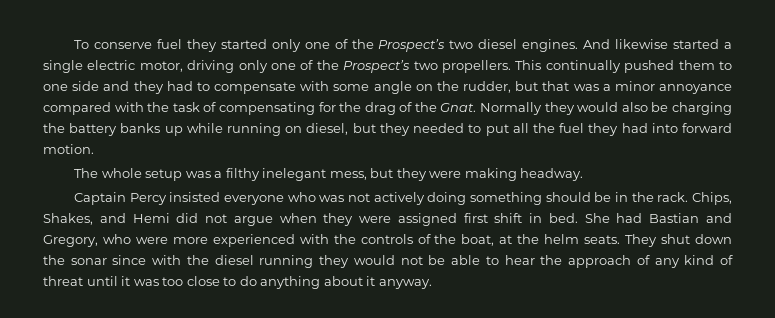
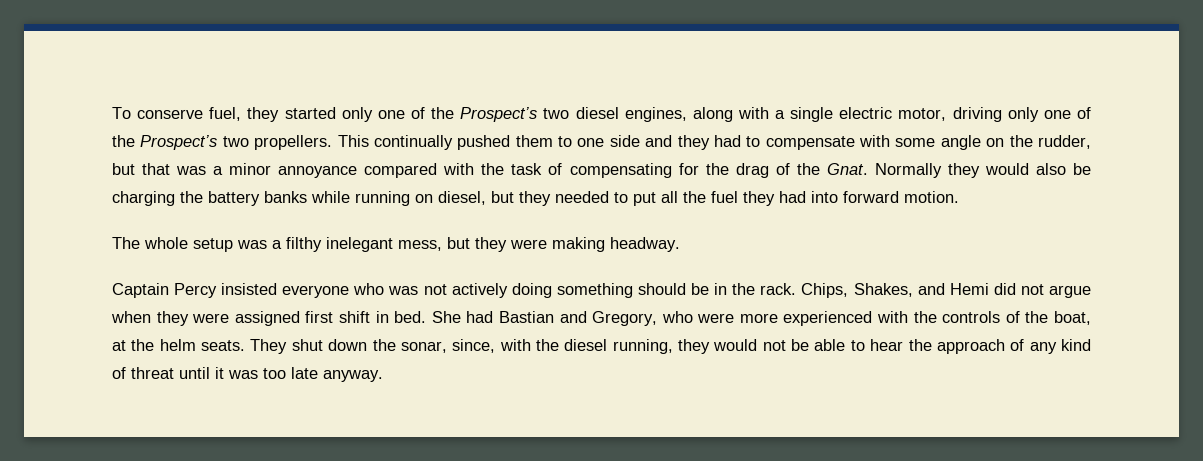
[156,39,182,49] fuel -> [209,107,242,121] fuel,
[522,39,720,52] engines. And likewise started -> [624,107,769,122] engines, along with
[164,126,183,136] up -> (307, 197) none
[70,255,147,265] sonar since -> [400,339,496,353] sonar, since,
[259,255,314,268] running -> [612,339,673,354] running,
[186,276,376,289] close to do anything about it -> [291,367,318,379] late

